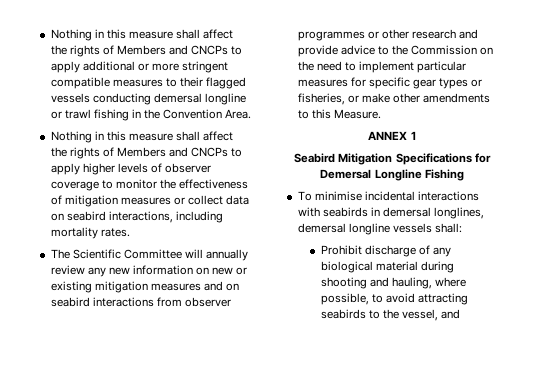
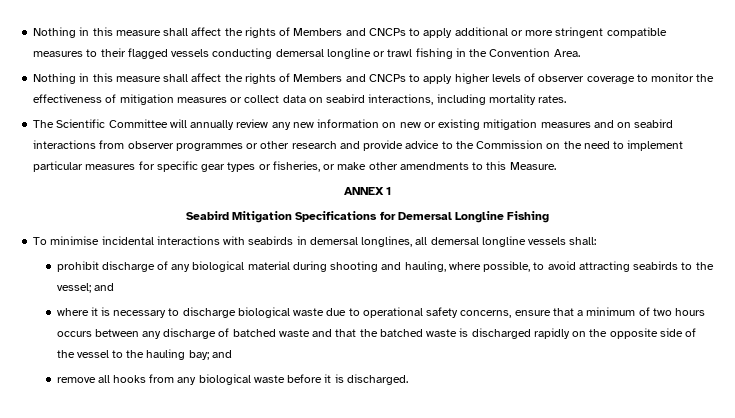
(485, 213) none -> [415,237,428,245] all
[320,245,362,255] Prohibit -> [56,261,99,272] prohibit
[401,309,461,321] vessel, and -> [56,283,114,293] [56,307,706,318] [56,328,697,339] [56,349,232,360] [56,374,408,385] vessel; and // where it is necessary to discharge biological waste due to operational safety concerns, ensure that a minimum of two hours occurs between any discharge of batched waste and that the batched waste is discharged rapidly on the opposite side of the vessel to the hauling bay; and // remove all hooks from any biological waste before it is discharged.

